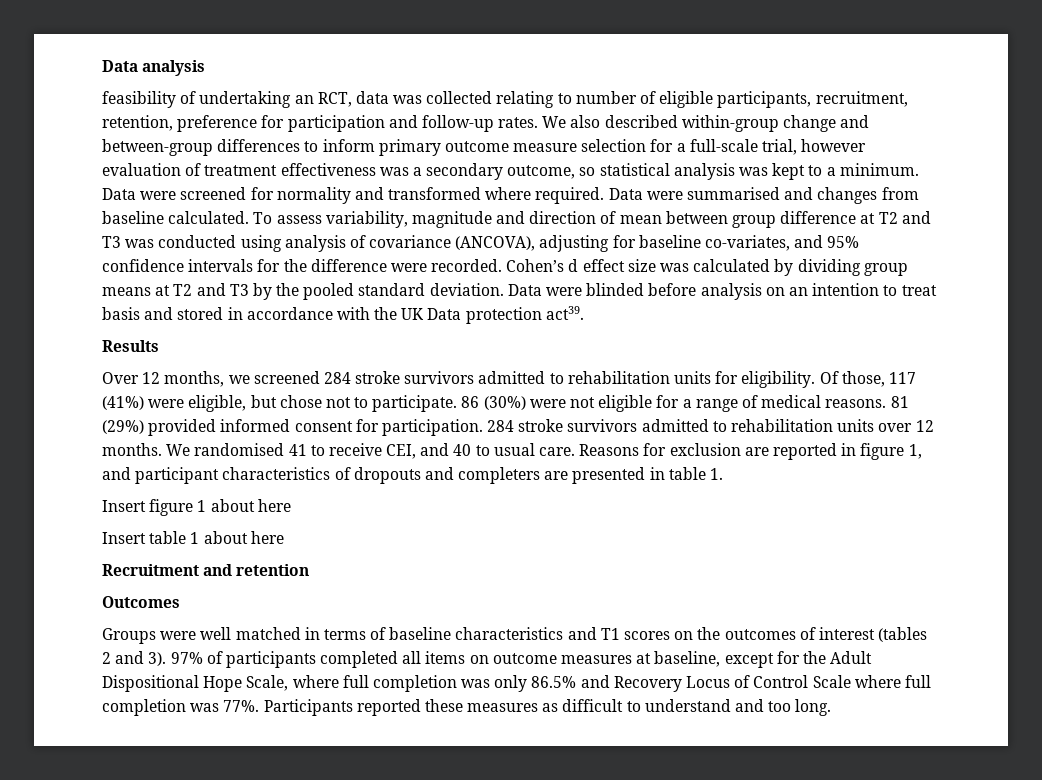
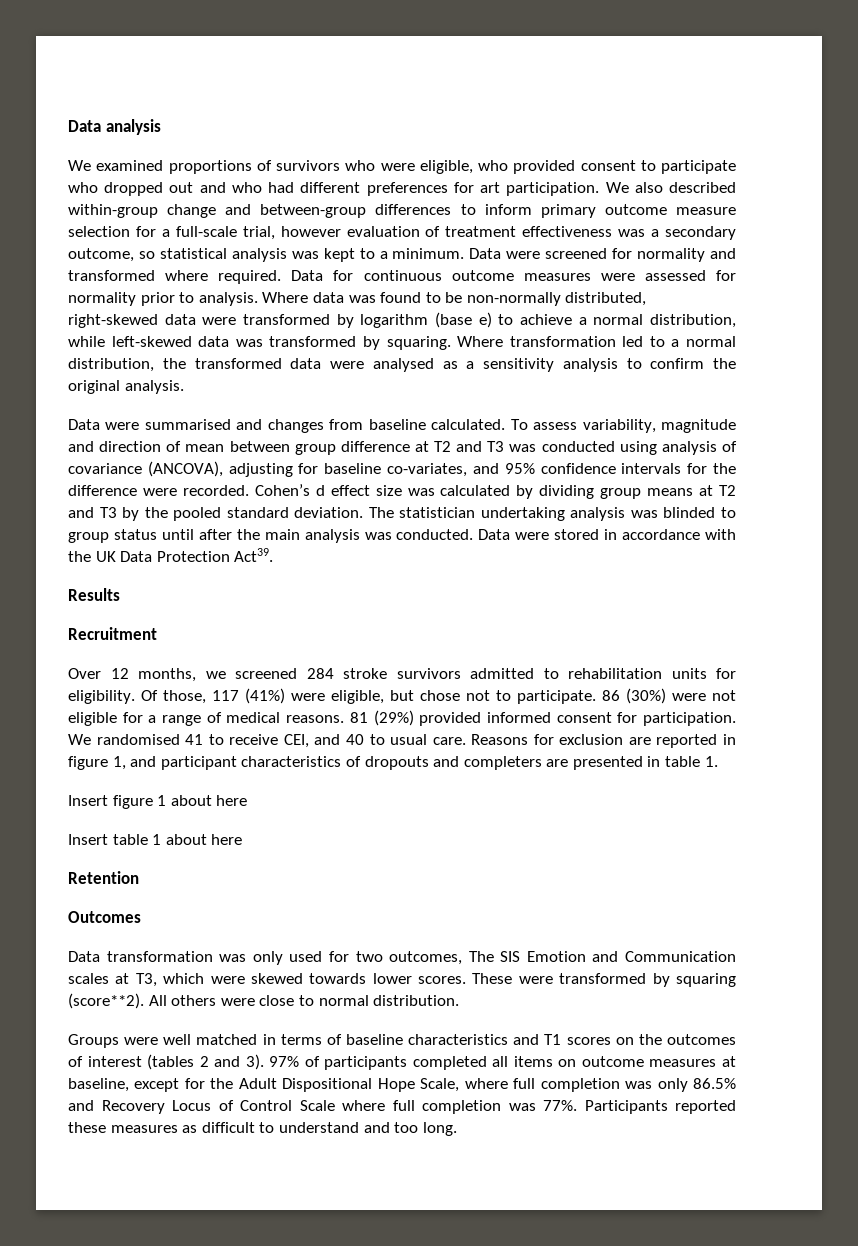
[102,91,908,108] [102,115,539,132] feasibility of undertaking an RCT, data was collected relating to number of eligible participants, recruitment, retention, preference for participation and follow-up rates. -> [68,160,736,174] [68,182,600,196] We examined proportions of survivors who were eligible, who provided consent to participate who dropped out and who had different preferences for art participation.
(643, 194) none -> [333,270,737,281] [68,292,647,306] [68,312,736,328] [68,336,737,350] [68,358,736,372] [68,380,184,394] [68,419,100,430] for continuous outcome measures were assessed for normality prior to analysis. Where data was found to be non-normally distributed, right-skewed data were transformed by logarithm (base e) to achieve a normal distribution, while left-skewed data was transformed by squaring. Where transformation led to a normal distribution, the transformed data were analysed as a sensitivity analysis to confirm the original analysis. // Data
[507,283,937,300] [102,307,174,320] Data were blinded before analysis on an intention to treat basis and -> [368,507,737,521] [68,529,550,543] The statistician undertaking analysis was blinded to group status until after the main analysis was conducted. Data were
[465,306,584,324] protection act39. -> [156,548,274,562] Protection Act39.
(159, 346) none -> [68,627,157,640] // Recruitment
[487,419,934,432] [102,443,162,456] 284 stroke survivors admitted to rehabilitation units over 12 months. -> (736, 719) none
[102,564,310,576] [102,596,180,608] Recruitment and retention // Outcomes -> [68,871,139,884] [68,911,141,923] [68,951,736,965] [68,973,736,987] [68,993,460,1009] Retention // Outcomes // Data transformation was only used for two outcomes, The SIS Emotion and Communication scales at T3, which were skewed towards lower scores. These were transformed by squaring (score**2). All others were close to normal distribution.

